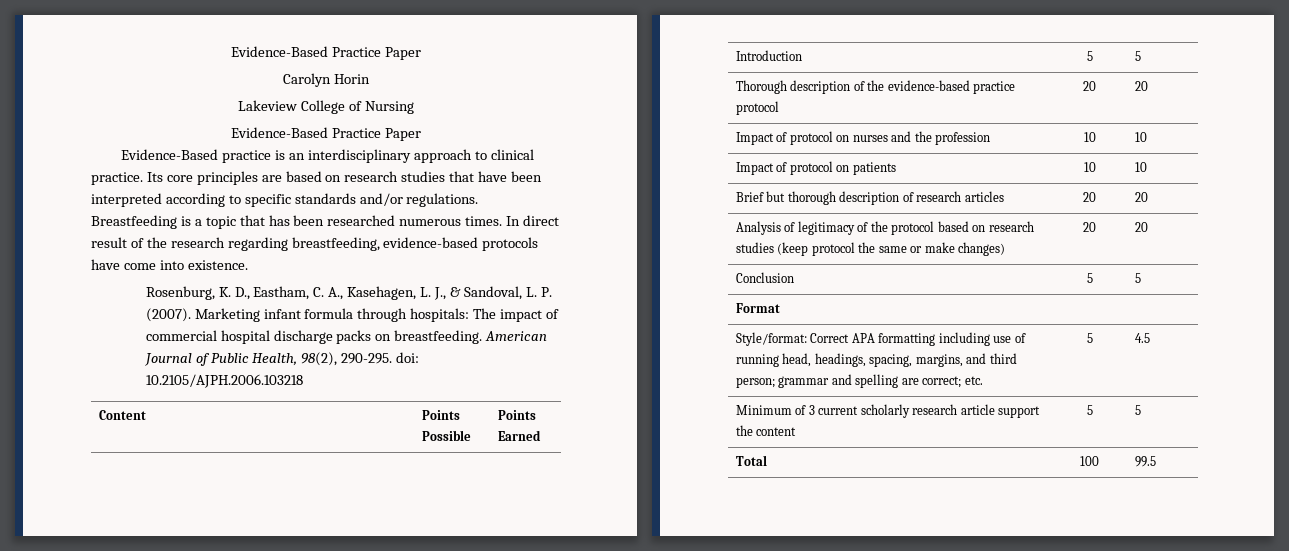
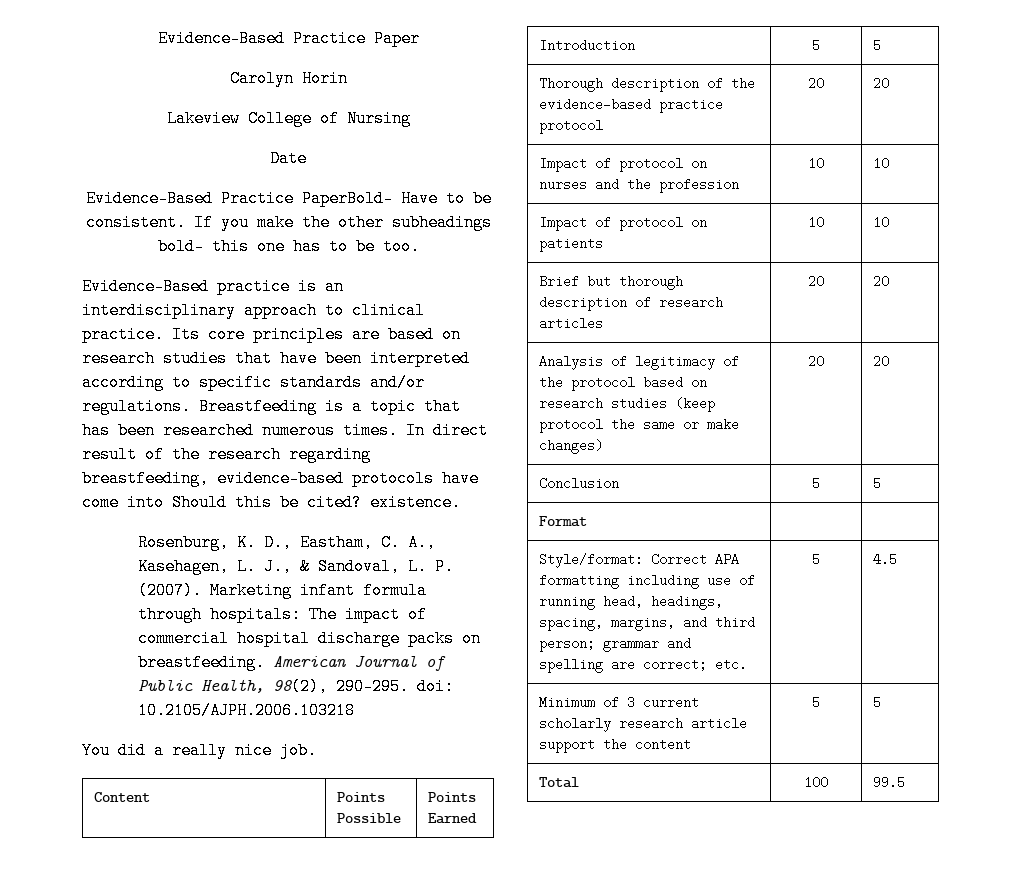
[231,127,421,141] // Evidence-Based Practice Paper -> [270,150,307,167] [85,190,492,207] [85,214,492,231] [157,238,420,255] // Date // Evidence-Based Practice PaperBold- Have to be consistent. If you make the other subheadings bold- this one has to be too.
(184, 265) none -> [172,494,362,511] Should this be cited?
(303, 381) none -> [82,742,317,759] // You did a really nice job.

